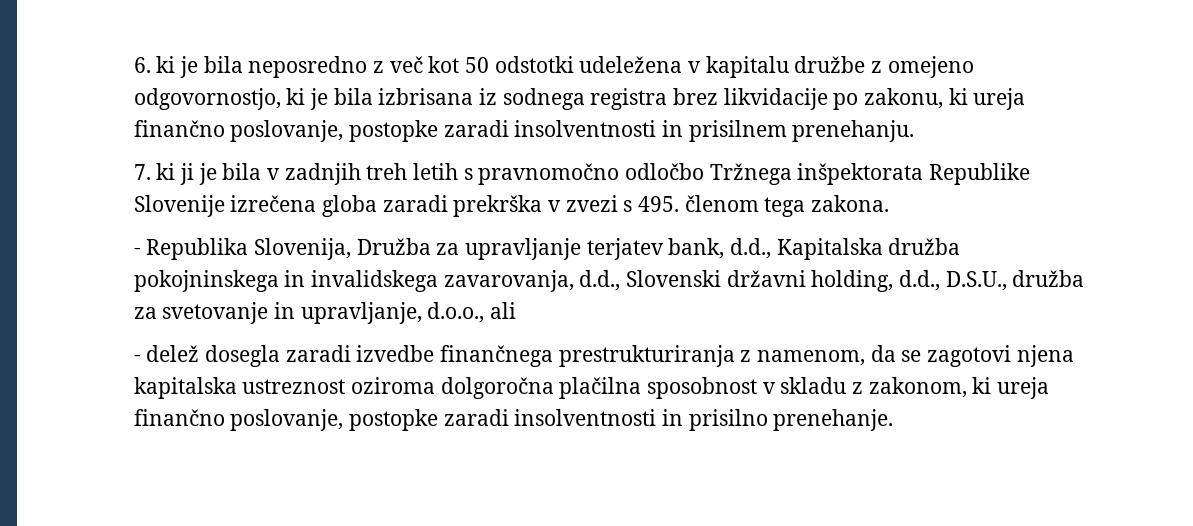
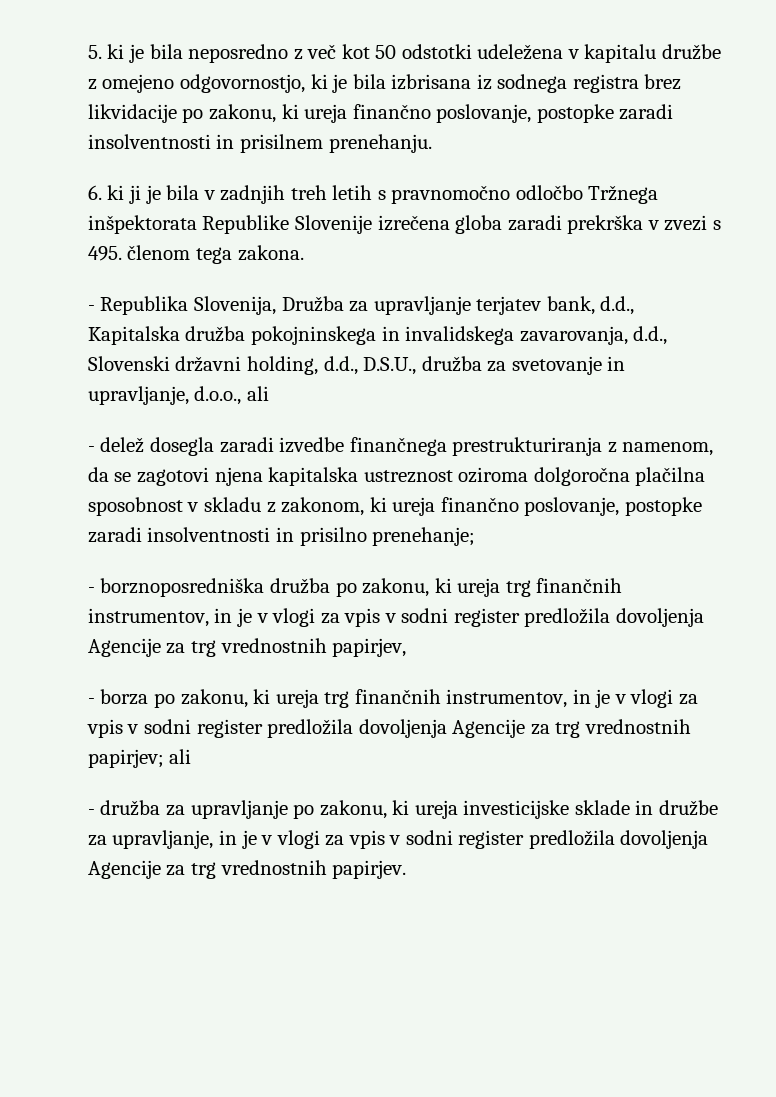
[133,57,151,73] 6. -> [87,45,102,59] 5.
[133,164,151,180] 7. -> [87,185,102,200] 6.
[773,409,894,431] prenehanje. -> [372,527,476,546] [87,578,623,597] [87,608,704,627] [87,638,407,657] [87,689,698,708] [86,719,691,738] [87,749,192,768] [87,800,718,819] [87,830,709,849] [87,860,407,879] prenehanje; // - borznoposredniška družba po zakonu, ki ureja trg finančnih instrumentov, in je v vlogi za vpis v sodni register predložila dovoljenja Agencije za trg vrednostnih papirjev, // - borza po zakonu, ki ureja trg finančnih instrumentov, in je v vlogi za vpis v sodni register predložila dovoljenja Agencije za trg vrednostnih papirjev; ali // - družba za upravljanje po zakonu, ki ureja investicijske sklade in družbe za upravljanje, in je v vlogi za vpis v sodni register predložila dovoljenja Agencije za trg vrednostnih papirjev.

